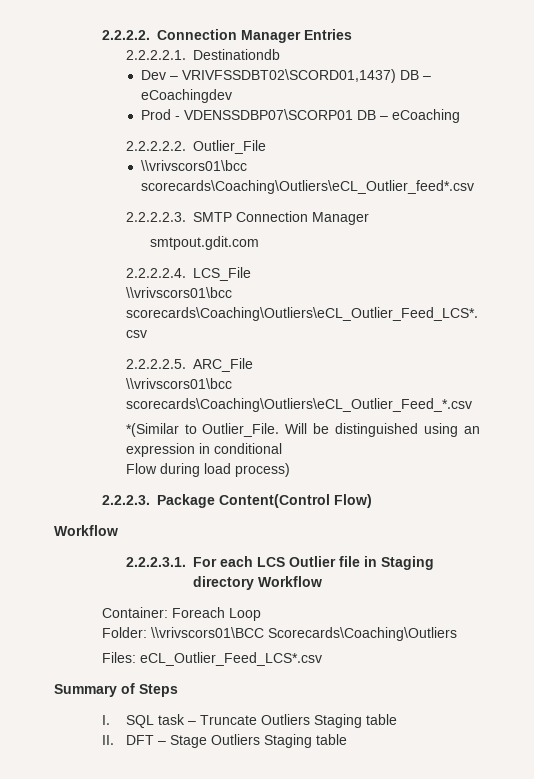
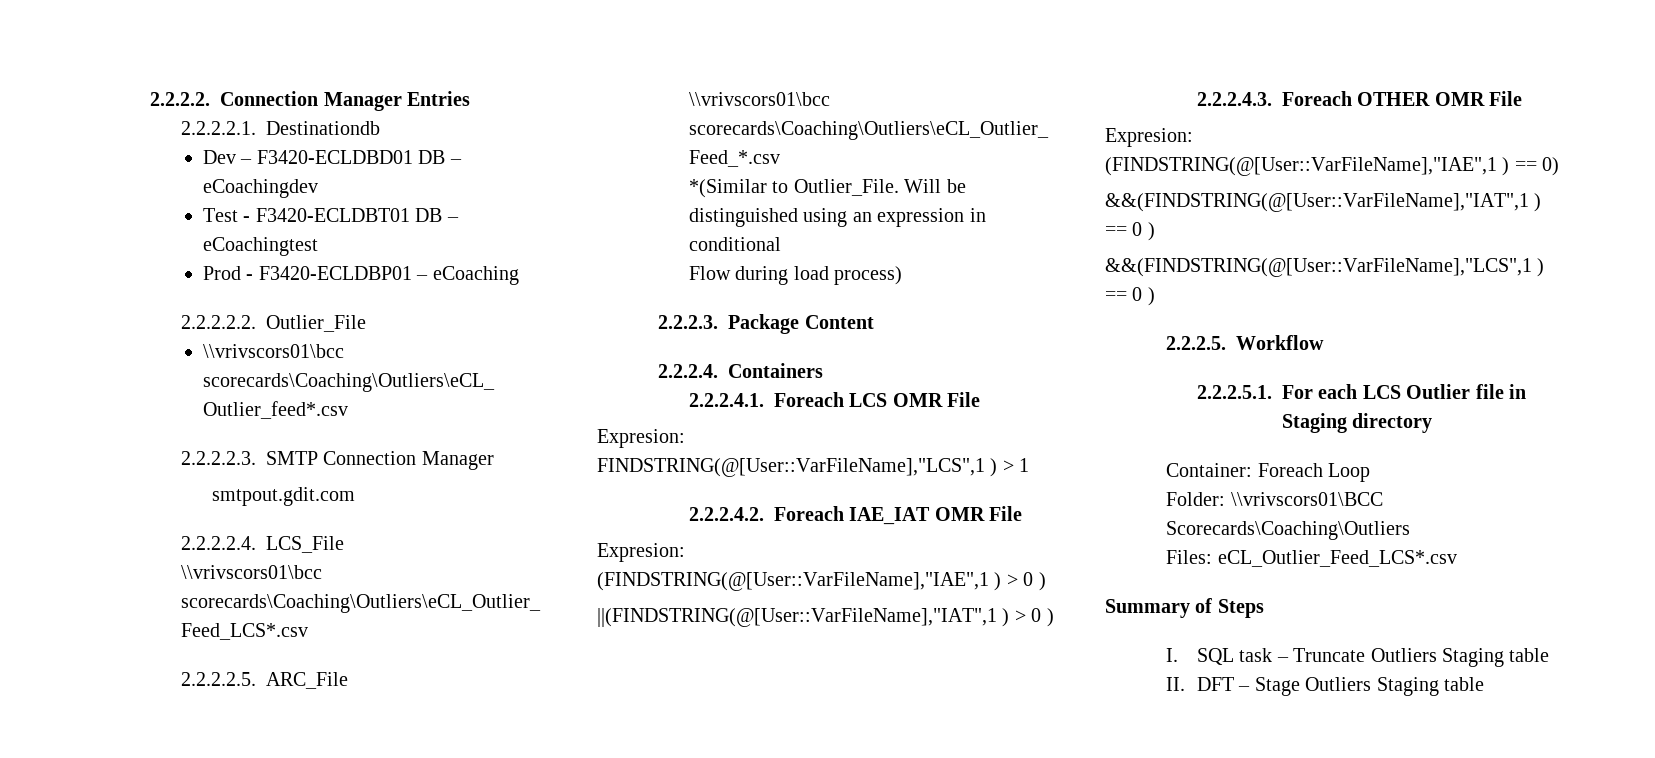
[182,69,397,83] VRIVFSSDBT02\SCORD01,1437) -> [256,150,413,164] F3420-ECLDBD01
(233, 96) none -> [202,208,459,222] [202,237,318,256] // Test - F3420-ECLDBT01 DB – eCoachingtest
[184,109,377,120] VDENSSDBP07\SCORP01 DB -> [258,266,412,280] F3420-ECLDBP01
[218,494,372,508] [54,525,118,536] [125,557,186,567] Content(Control Flow) // Workflow // 2.2.2.3.1. -> [804,315,874,329] [658,363,824,378] [688,392,981,407] [597,429,685,448] [597,458,1030,477] [688,506,1023,525] [597,543,685,562] [597,572,1046,591] [597,608,1054,627] [1196,91,1523,106] [1105,128,1193,147] [1105,157,1560,176] [1105,193,1542,212] [1105,222,1155,241] [1105,258,1545,277] [1105,287,1155,306] [1166,335,1325,350] [1196,385,1272,399] Content // 2.2.2.4. Containers // 2.2.2.4.1. Foreach LCS OMR File // Expresion: FINDSTRING(@[User::VarFileName],"LCS",1 ) > 1 // 2.2.2.4.2. Foreach IAE_IAT OMR File // Expresion: (FINDSTRING(@[User::VarFileName],"IAE",1 ) > 0 ) // ||(FINDSTRING(@[User::VarFileName],"IAT",1 ) > 0 ) // 2.2.2.4.3. Foreach OTHER OMR File // Expresion: (FINDSTRING(@[User::VarFileName],"IAE",1 ) == 0) // &&(FINDSTRING(@[User::VarFileName],"IAT",1 ) == 0 ) // &&(FINDSTRING(@[User::VarFileName],"LCS",1 ) == 0 ) // 2.2.2.5. Workflow // 2.2.2.5.1.
[257,576,322,587] Workflow -> (1433, 423) none

